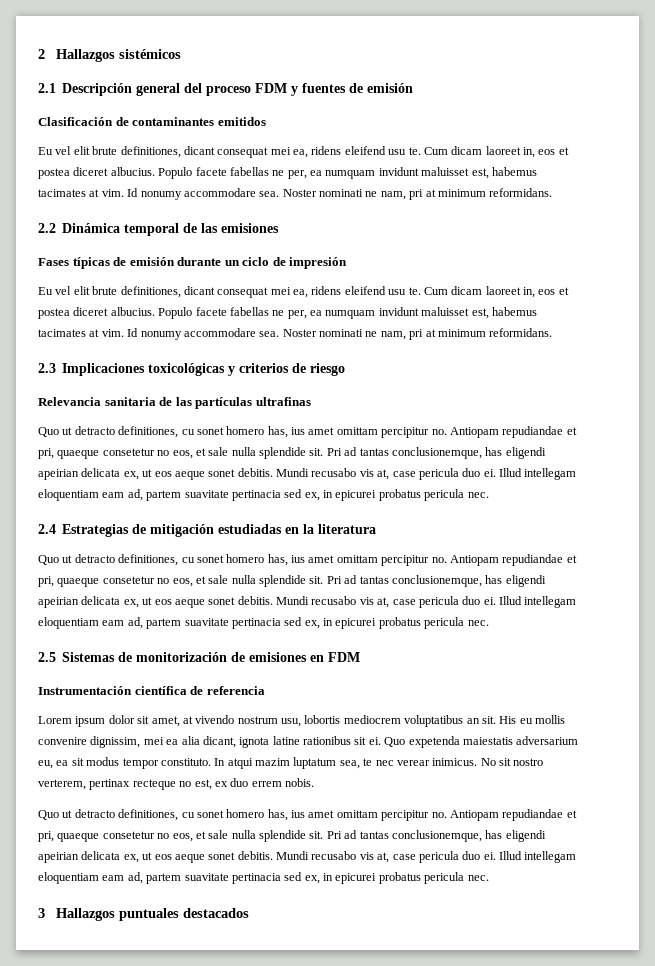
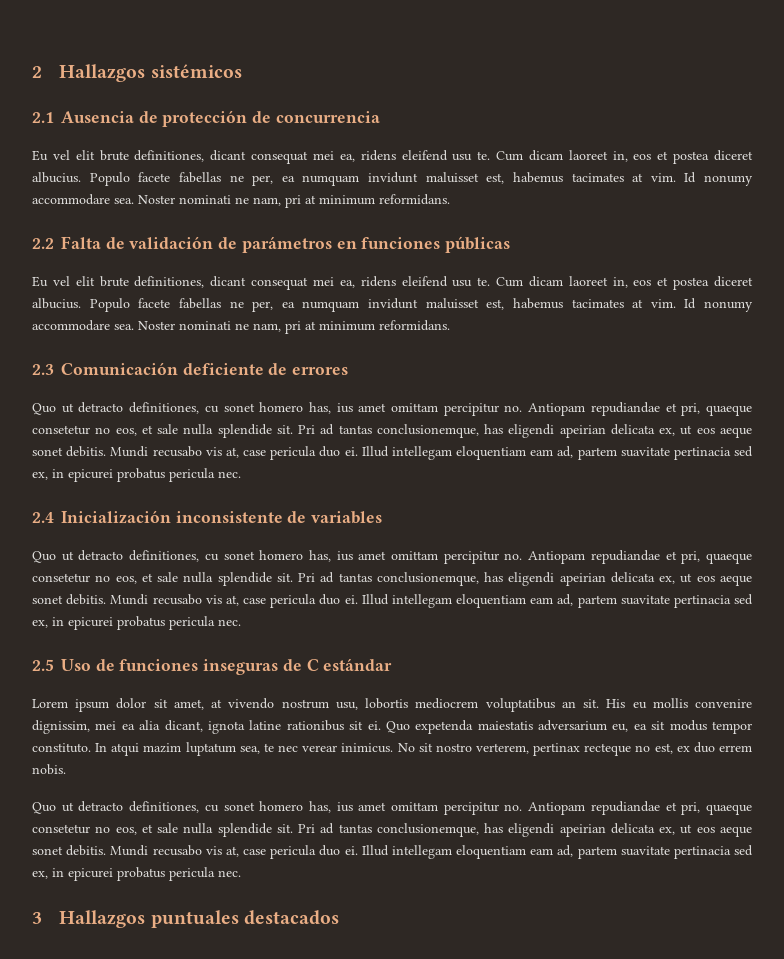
[62,83,414,96] [38,117,266,126] Descripción general del proceso FDM y fuentes de emisión // Clasificación de contaminantes emitidos -> [61,110,380,127] Ausencia de protección de concurrencia
[62,223,280,236] [38,257,348,269] Dinámica temporal de las emisiones // Fases típicas de emisión durante un ciclo de impresión -> [61,236,511,253] Falta de validación de parámetros en funciones públicas
[62,363,346,376] [38,397,311,409] Implicaciones toxicológicas y criterios de riesgo // Relevancia sanitaria de las partículas ultrafinas -> [61,362,349,375] Comunicación deficiente de errores
[62,524,377,537] Estrategias de mitigación estudiadas en la literatura -> [61,510,383,524] Inicialización inconsistente de variables
[62,652,361,662] [38,686,265,695] Sistemas de monitorización de emisiones en FDM // Instrumentación científica de referencia -> [61,658,393,675] Uso de funciones inseguras de C estándar

